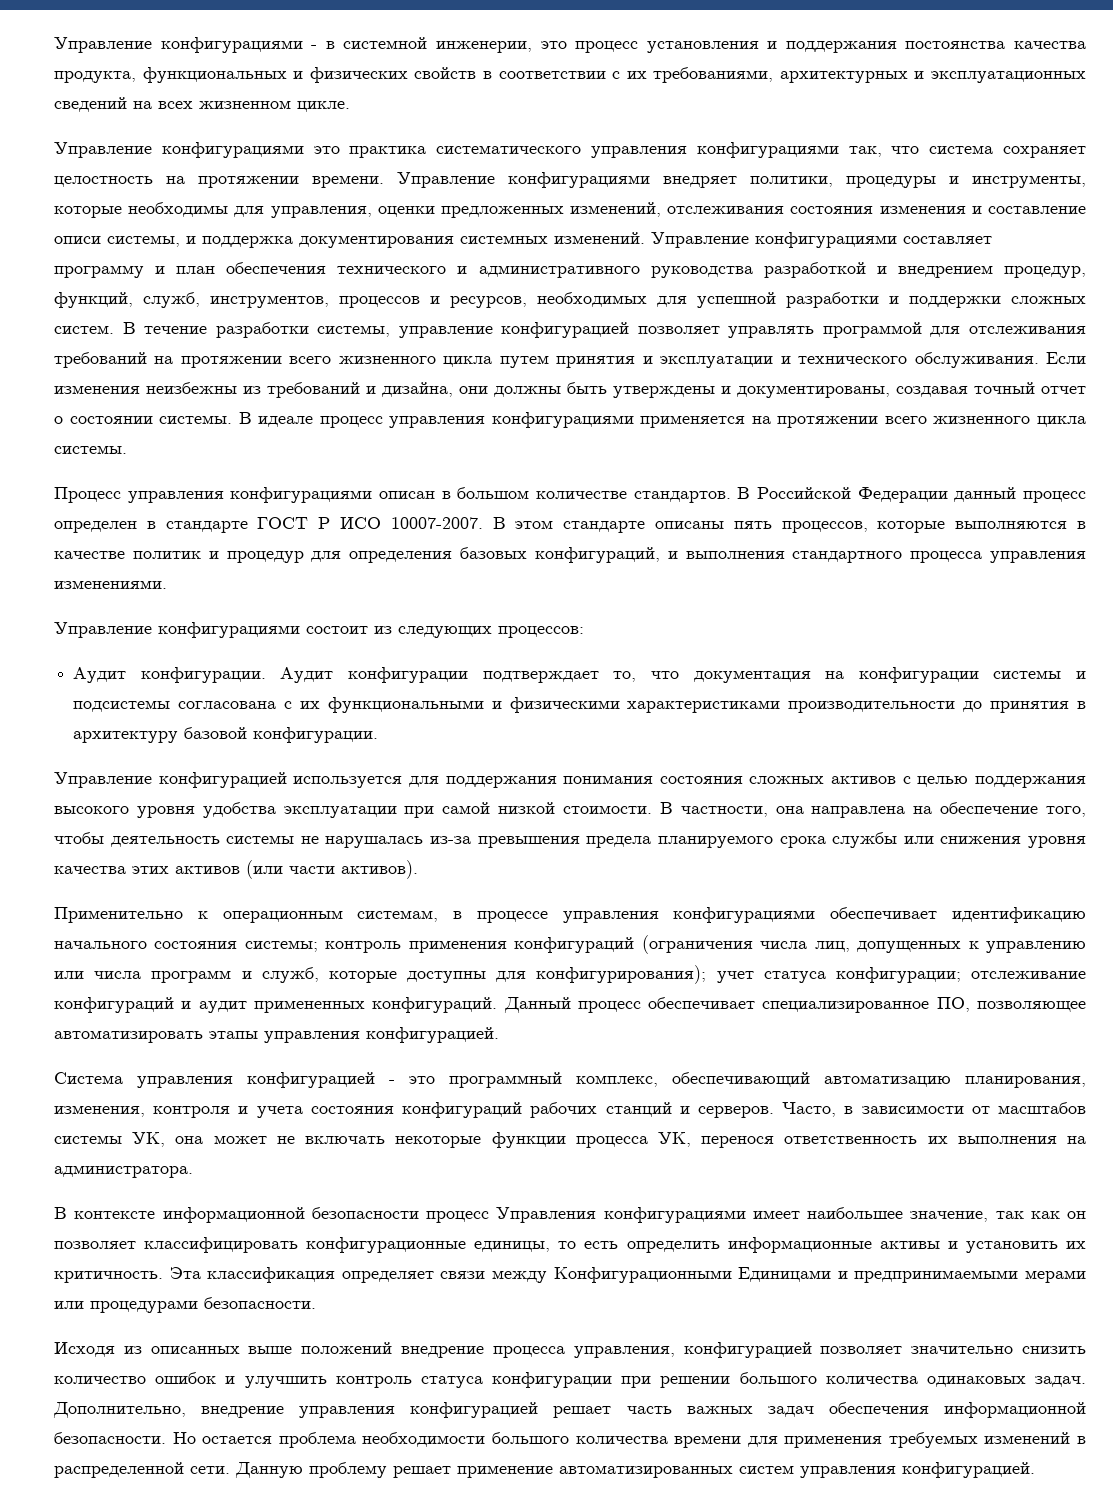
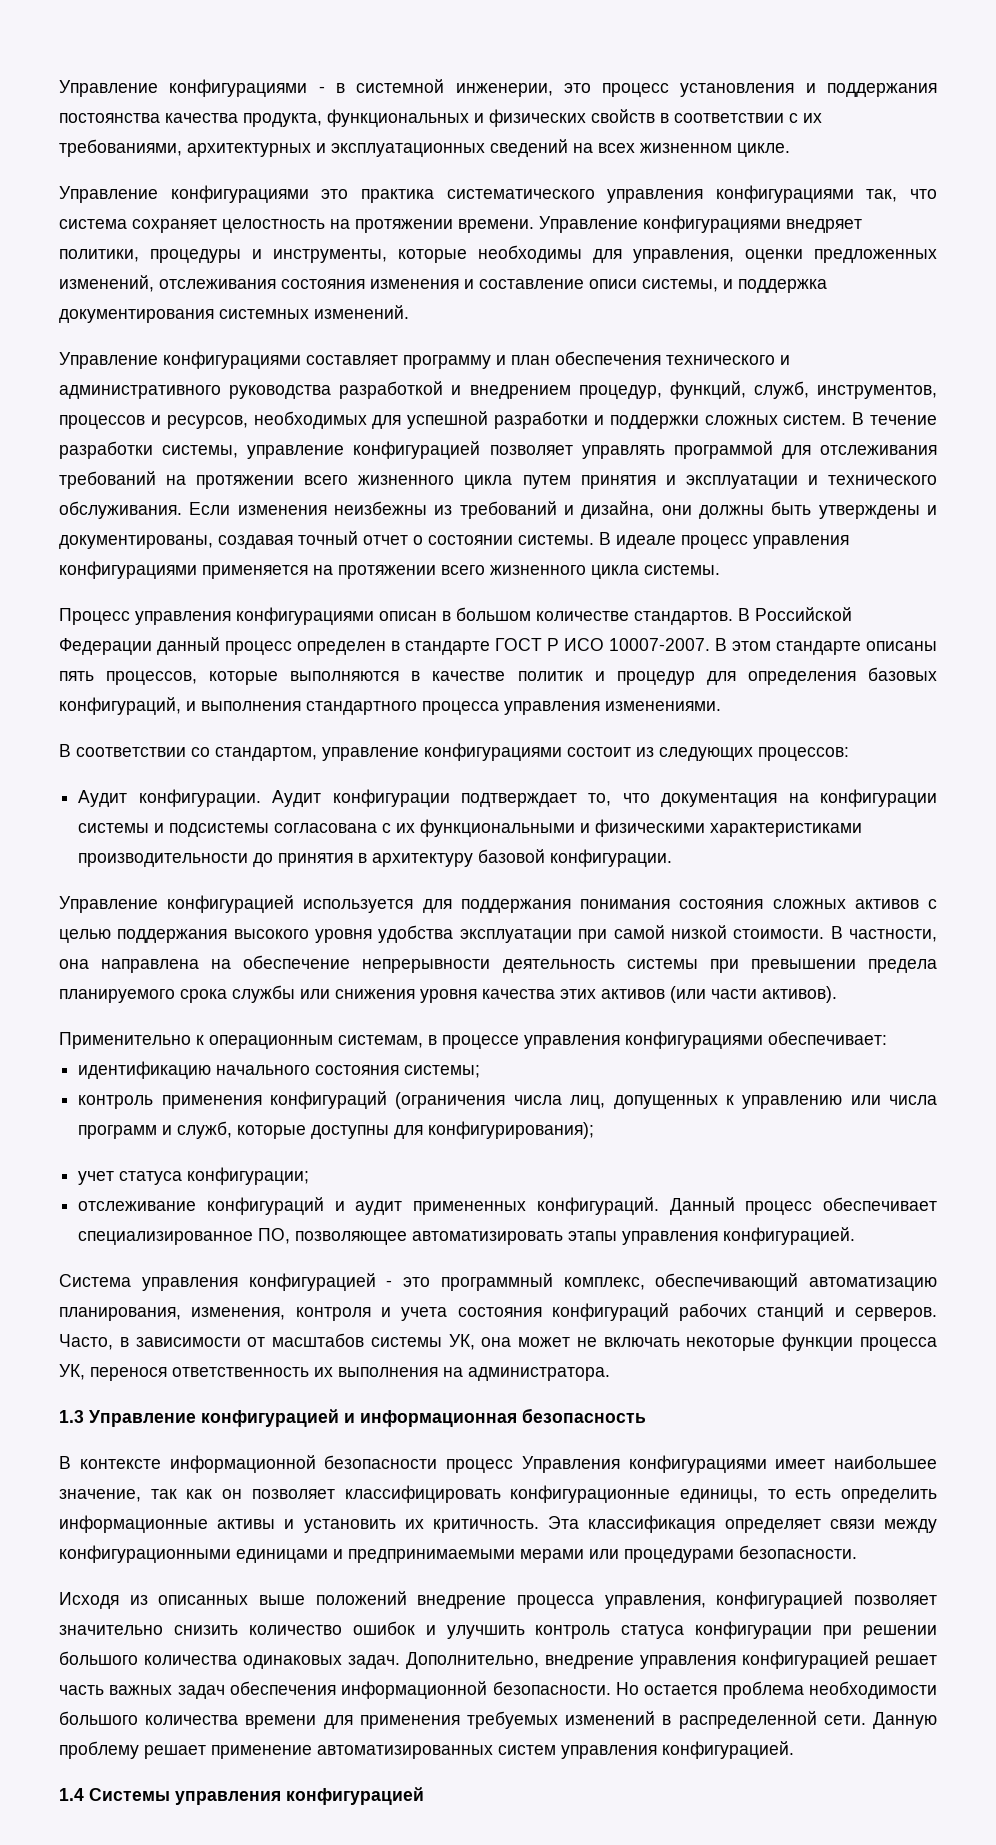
(645, 238) none -> (409, 312) //
[54,622,152,638] Управление -> [59,744,419,761] В соответствии со стандартом, управление
[1046,806,1086,817] [54,832,580,848] того, чтобы деятельность системы не нарушалась из-за превышения -> [362,959,856,973] непрерывности деятельность системы при превышении
[830,907,938,919] обеспечивает -> [768,1031,887,1045] обеспечивает: //
(318, 946) none -> (481, 1071) //
(707, 974) none -> (595, 1130) //
(961, 975) none -> (310, 1176) //
(193, 1171) none -> [59,1408,646,1427] // 1.3 Управление конфигурацией и информационная безопасность
[553,1267,832,1283] Конфигурационными Единицами -> [59,1545,328,1563] конфигурационными единицами
(1035, 1470) none -> [59,1787,424,1805] // 1.4 Системы управления конфигурацией

